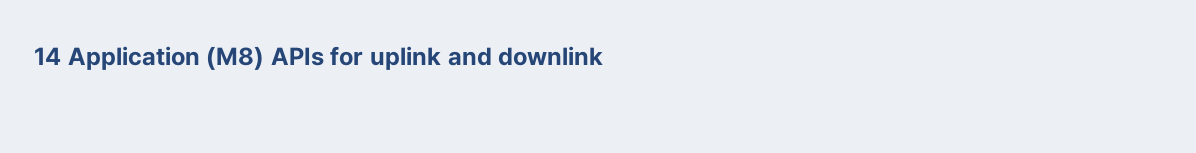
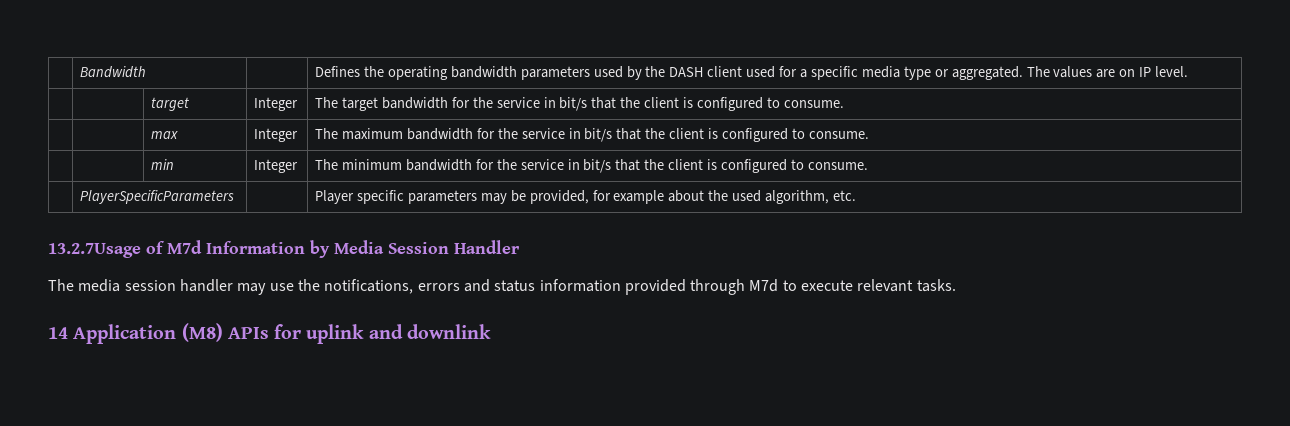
(34, 56) none -> [80,66,147,78] [315,66,1189,80] [151,97,190,111] [254,97,299,111] [315,97,844,111] [151,131,179,139] [254,128,299,142] [315,128,869,142] [151,159,175,170] [254,159,299,173] [315,159,868,173] [80,190,235,204] [315,190,857,204] [48,240,520,258] [48,279,956,295] | Bandwidth | | Defines the operating bandwidth parameters used by the DASH client used for a specific media type or aggregated. The values are on IP level. // | | target | Integer | The target bandwidth for the service in bit/s that the client is configured to consume. // | | max | Integer | The maximum bandwidth for the service in bit/s that the client is configured to consume. // | | min | Integer | The minimum bandwidth for the service in bit/s that the client is configured to consume. // | PlayerSpecificParameters | | Player specific parameters may be provided, for example about the used algorithm, etc. // 13.2.7Usage of M7d Information by Media Session Handler // The media session handler may use the notifications, errors and status information provided through M7d to execute relevant tasks. //

